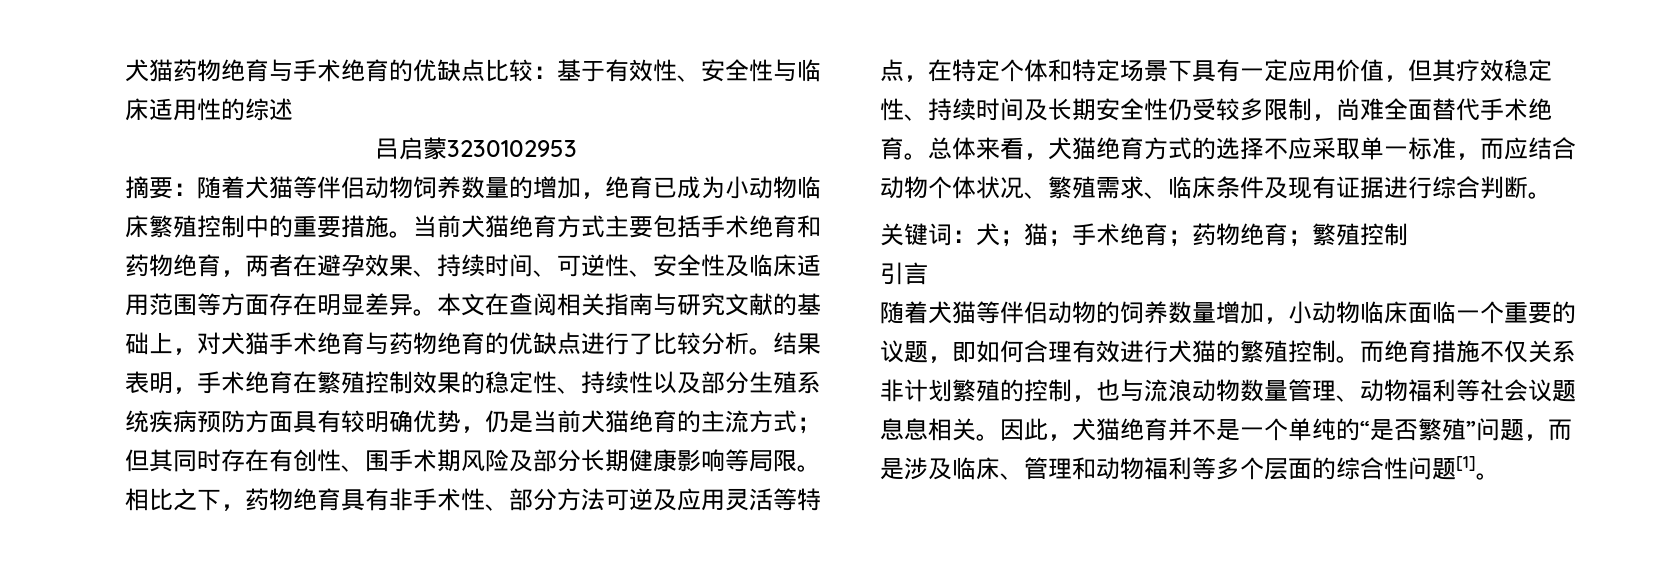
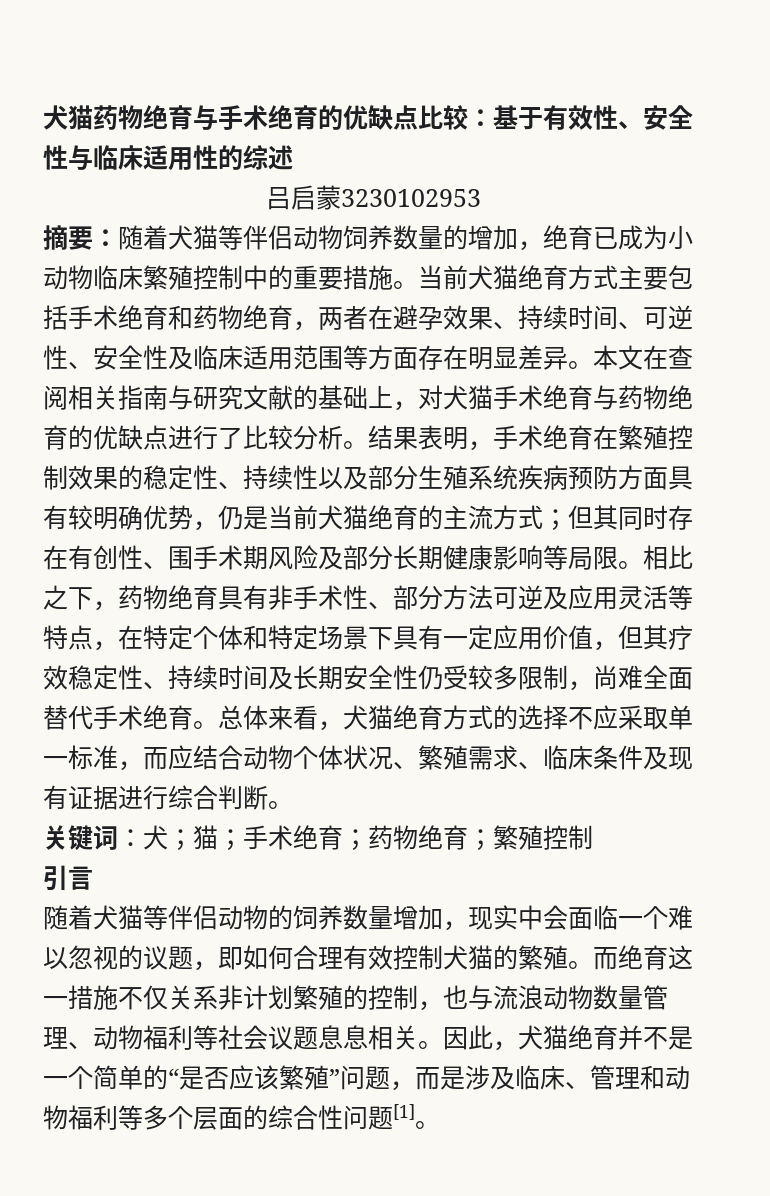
[1288,301,1552,324] 小动物临床面临一个重要 -> [468,905,693,930] [43,945,118,970] 现实中会面临一个难以忽视
[1120,340,1168,363] 进行 -> [393,945,443,970] 控制
[1288,340,1336,363] 控制 -> (568, 957) none
(1432, 351) none -> [668,945,693,970] [43,996,68,1007] 这一
[1288,418,1336,441] 单纯 -> [93,1065,143,1090] 简单
(1418, 430) none -> [229,1065,279,1090] 应该

